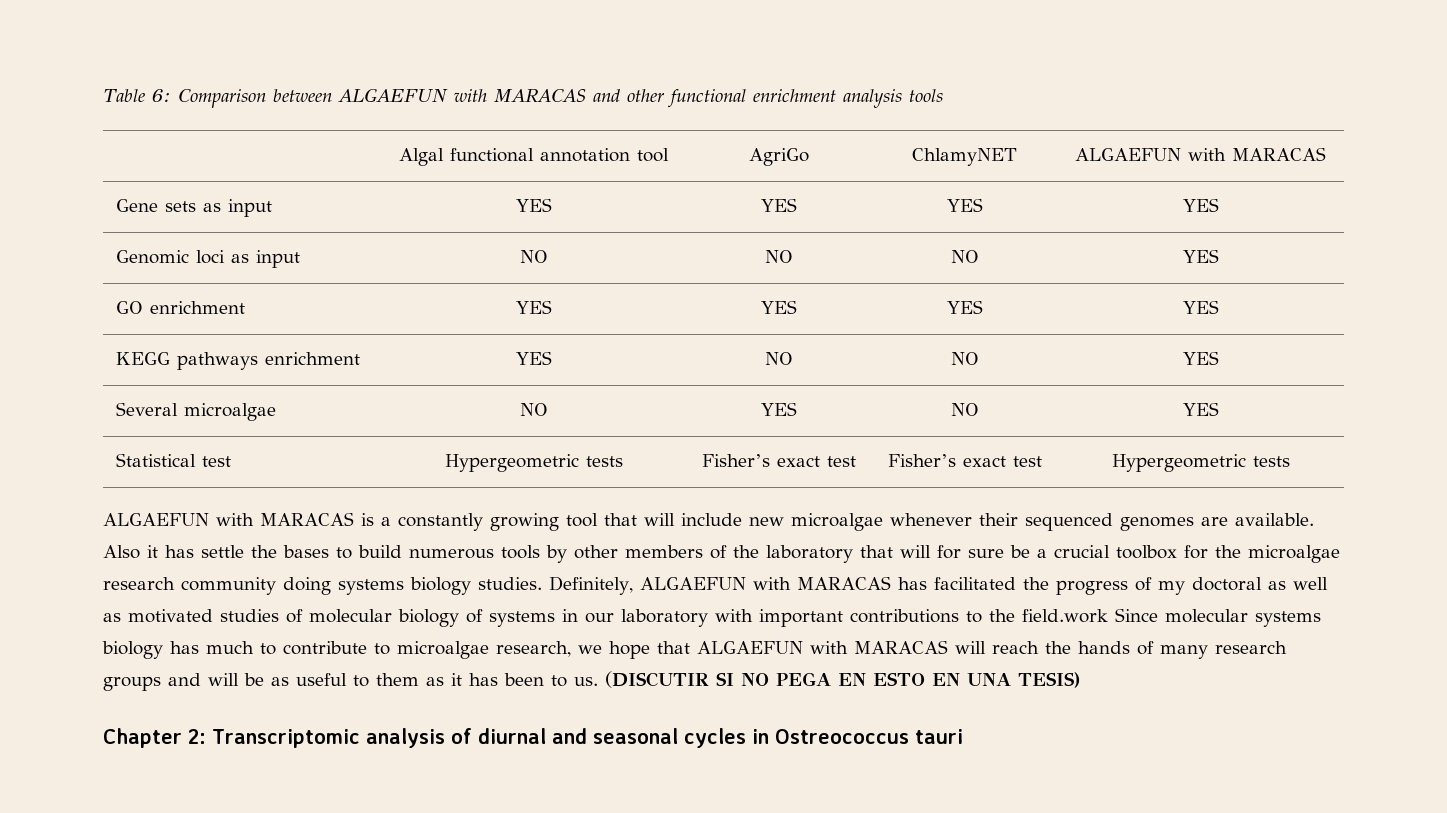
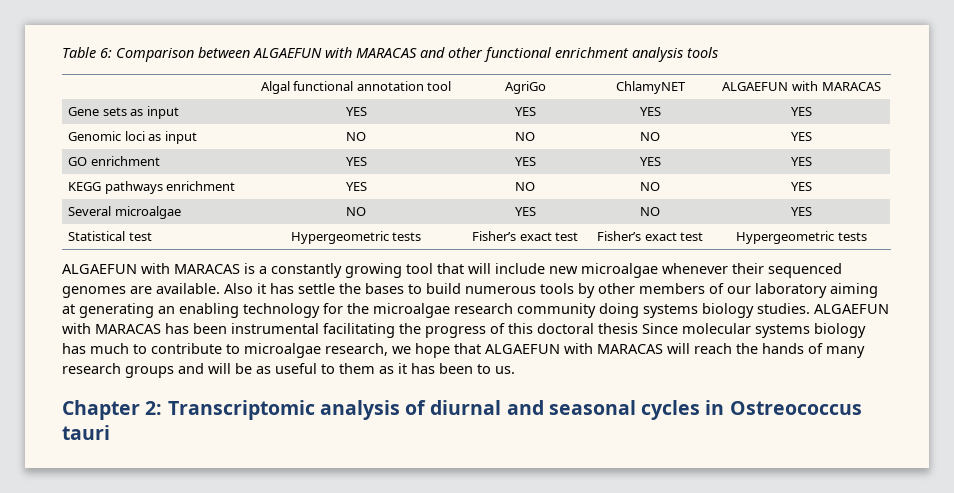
[733,545,1177,563] the laboratory that will for sure be a crucial toolbox -> [727,283,878,298] [62,303,320,318] our laboratory aiming at generating an enabling technology
[549,576,633,595] Definitely, -> (810, 308) none
[933,577,1328,595] [103,609,1108,627] facilitated the progress of my doctoral as well as motivated studies of molecular biology of systems in our laboratory with important contributions to the field.work -> [193,323,638,338] been instrumental facilitating the progress of this doctoral thesis
[605,671,1080,688] (DISCUTIR SI NO PEGA EN ESTO EN UNA TESIS) -> (515, 370) none

